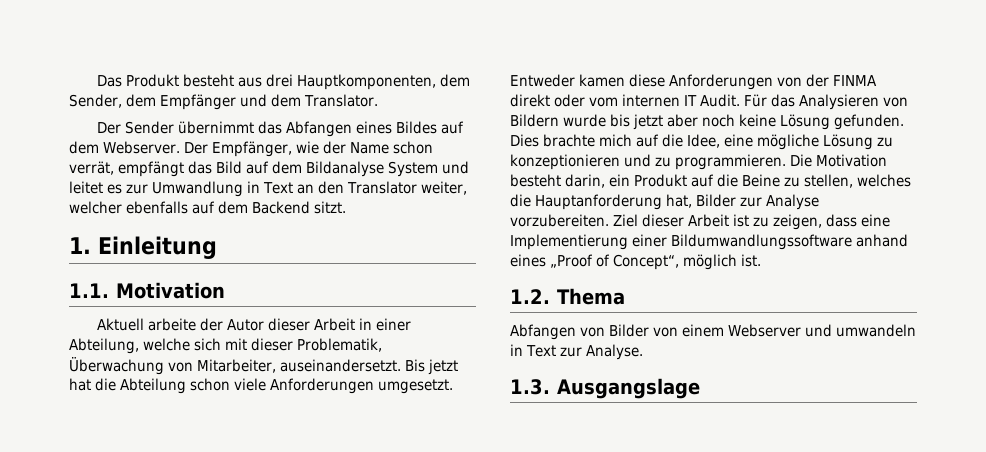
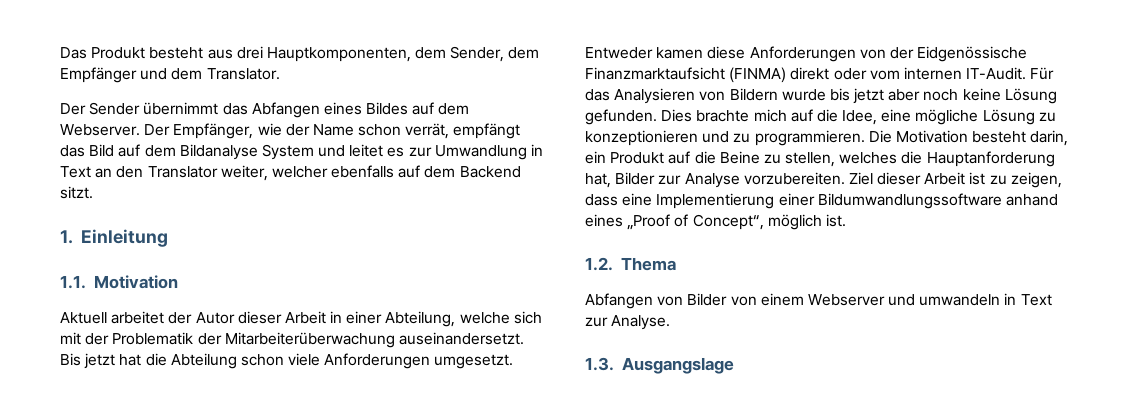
[148,318,197,331] arbeite -> [111,311,165,324] arbeitet
[251,338,382,352] [69,357,276,375] dieser Problematik, Überwachung von Mitarbeiter, -> [85,332,395,348] der Problematik der Mitarbeiterüberwachung
[833,75,877,86] FINMA -> [917,46,1028,62] [585,67,787,83] Eidgenössische Finanzmarktaufsicht (FINMA)
[684,94,740,107] IT Audit. -> [966,67,1027,80] IT-Audit.

